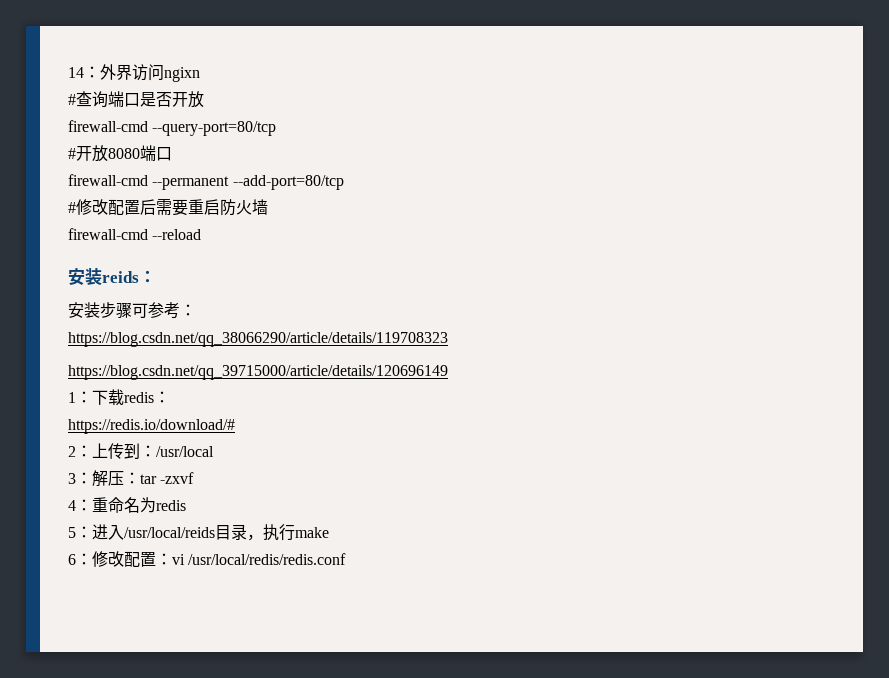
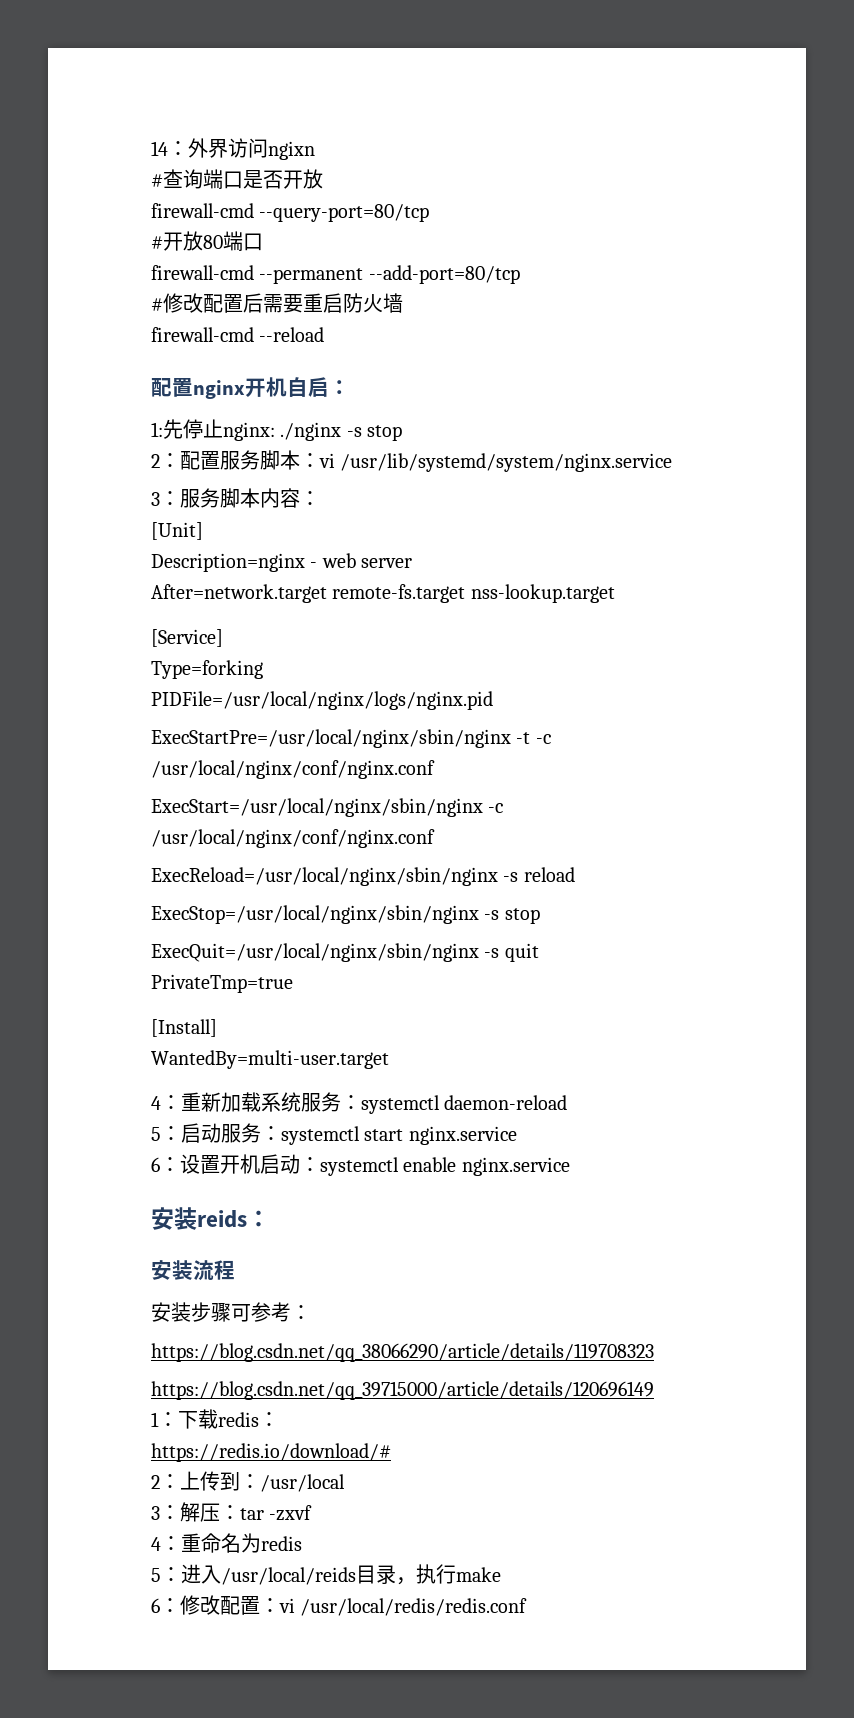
[108,148,140,159] 8080 -> [203,235,223,249] 80
(202, 234) none -> [151,377,350,399] [151,419,403,441] [151,450,673,472] [151,488,320,508] [151,522,203,540] [151,553,413,572] [151,584,615,603] [151,629,223,647] [151,660,263,679] [151,691,493,710] [151,729,551,748] [151,760,435,779] [151,798,504,817] [151,829,435,848] [151,867,575,886] [151,905,540,924] [151,943,539,962] [151,974,293,993] [151,1019,217,1037] [151,1050,389,1069] [151,1092,568,1114] [151,1123,517,1145] [151,1154,570,1176] // 配置nginx开机自启： // 1:先停止nginx: ./nginx -s stop // 2：配置服务脚本：vi /usr/lib/systemd/system/nginx.service // 3：服务脚本内容： // [Unit] // Description=nginx - web server // After=network.target remote-fs.target nss-lookup.target // [Service] // Type=forking // PIDFile=/usr/local/nginx/logs/nginx.pid // ExecStartPre=/usr/local/nginx/sbin/nginx -t -c /usr/local/nginx/conf/nginx.conf // ExecStart=/usr/local/nginx/sbin/nginx -c /usr/local/nginx/conf/nginx.conf // ExecReload=/usr/local/nginx/sbin/nginx -s reload // ExecStop=/usr/local/nginx/sbin/nginx -s stop // ExecQuit=/usr/local/nginx/sbin/nginx -s quit // PrivateTmp=true // [Install] // WantedBy=multi-user.target // 4：重新加载系统服务：systemctl daemon-reload // 5：启动服务：systemctl start nginx.service // 6：设置开机启动：systemctl enable nginx.service
(156, 276) none -> [151,1260,235,1281] // 安装流程

